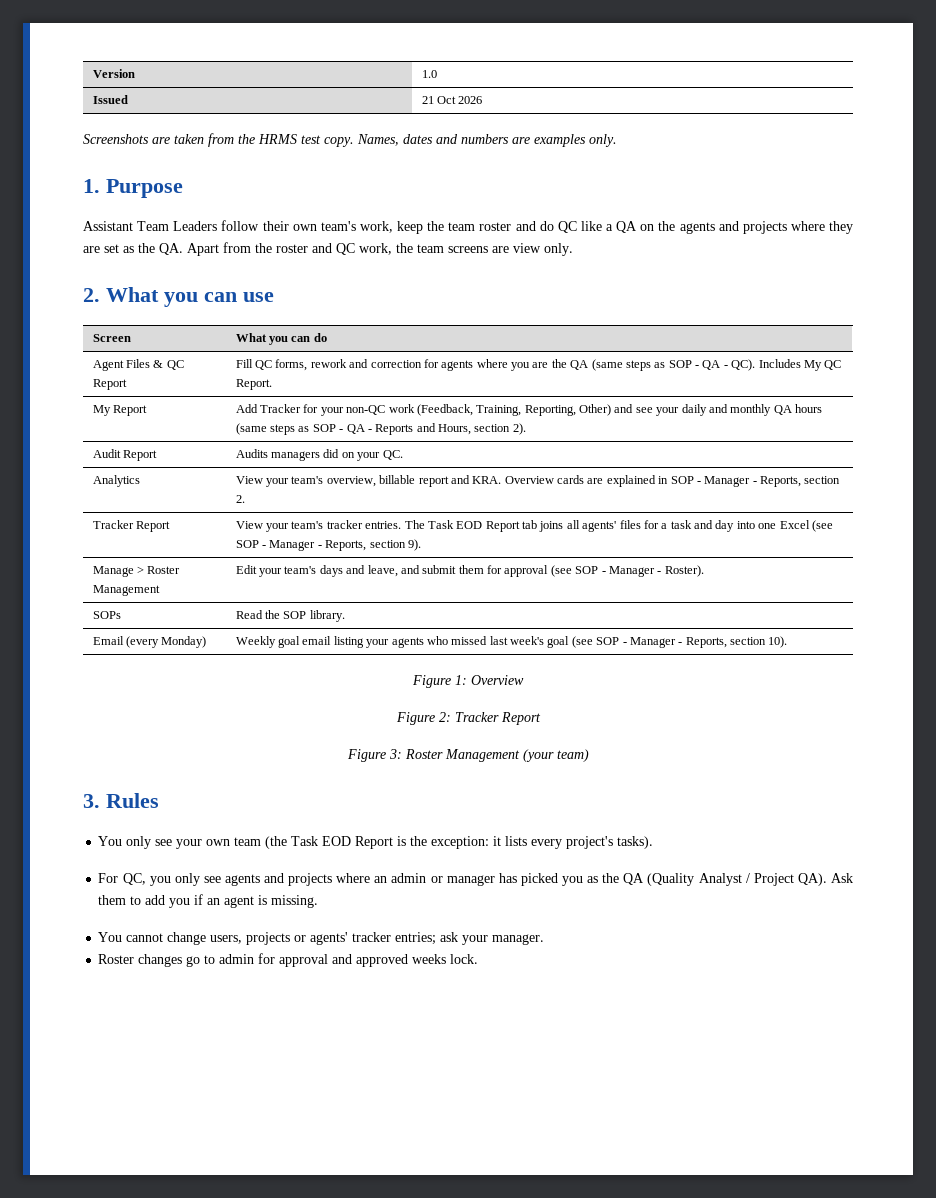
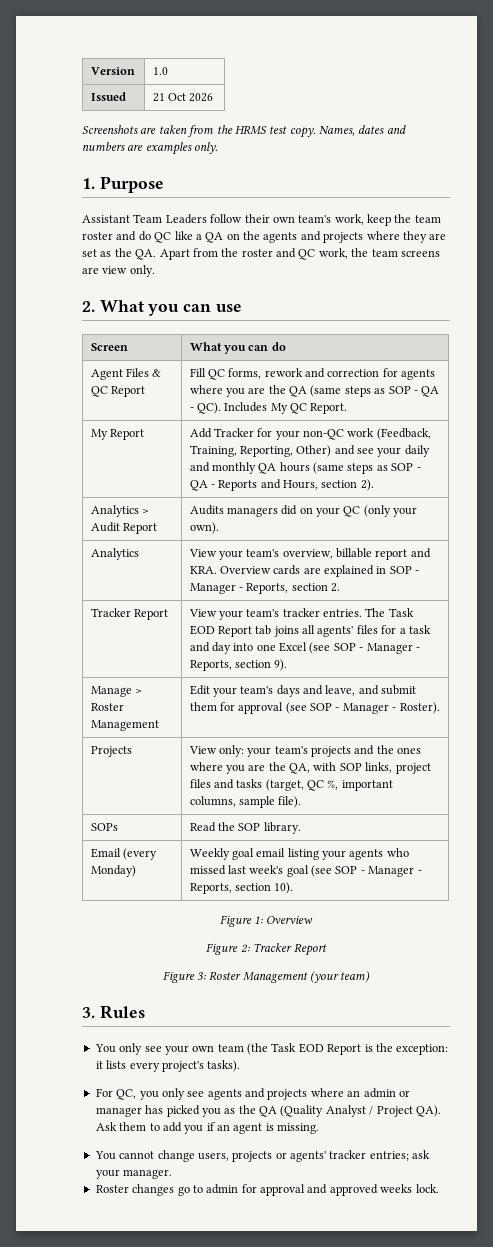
(526, 429) none -> [90,505,149,517] Analytics >
[382,450,403,460] QC. -> [343,505,418,517] [189,522,219,534] QC (only your own).
(704, 571) none -> [90,746,132,757] [188,745,422,757] [189,762,431,774] [189,779,393,791] [189,796,302,808] // Projects | View only: your team's projects and the ones where you are the QA, with SOP links, project files and tasks (target, QC %, important columns, sample file).

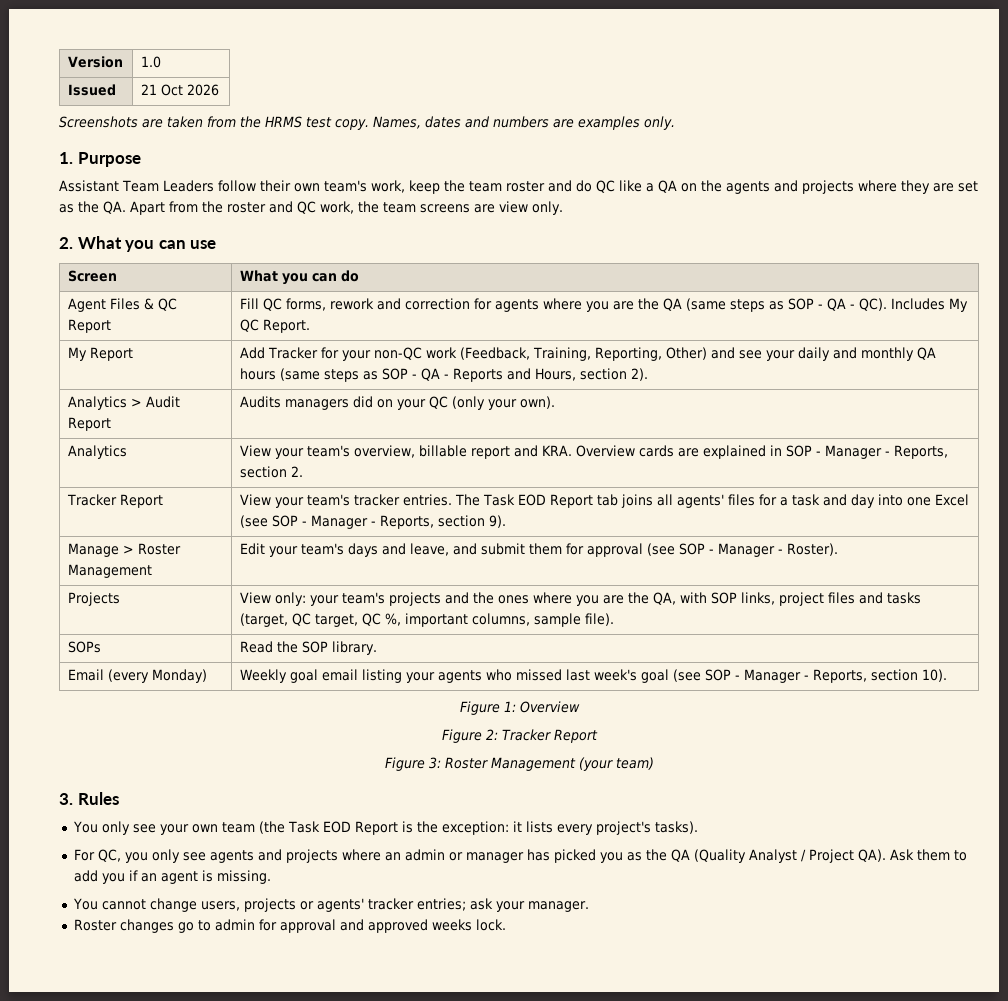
(325, 785) none -> [314,613,381,627] target, QC

